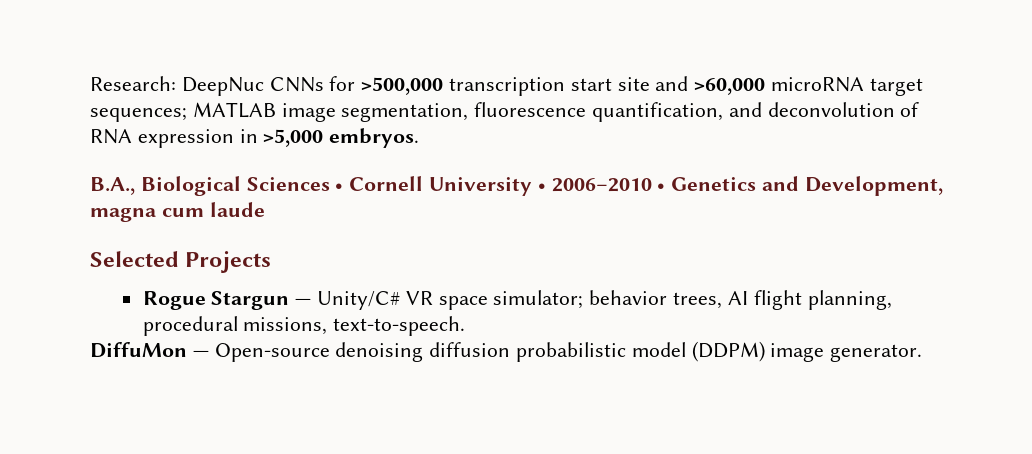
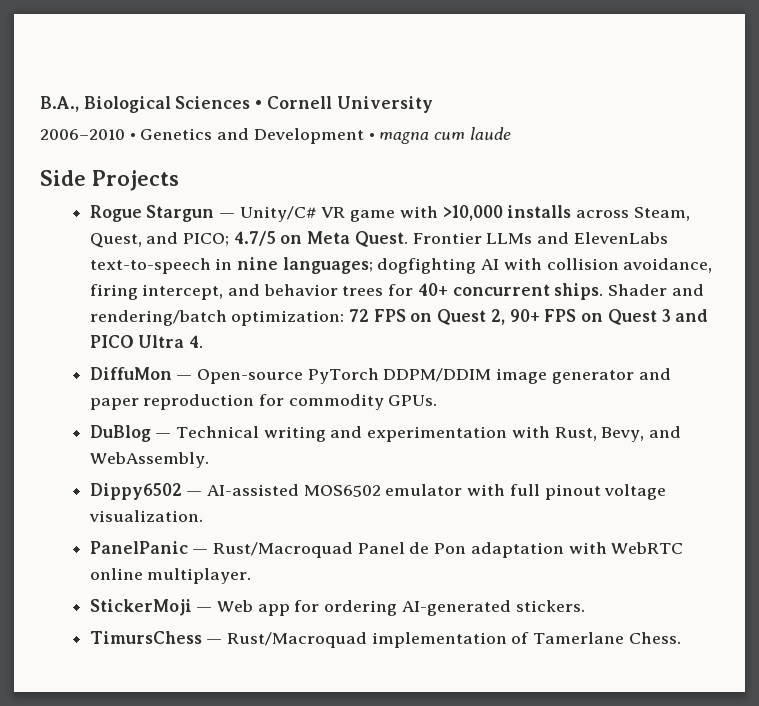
[90,76,923,96] [90,102,920,122] [90,128,420,148] Research: DeepNuc CNNs for >500,000 transcription start site and >60,000 microRNA target sequences; MATLAB image segmentation, fluorescence quantification, and deconvolution of RNA expression in >5,000 embryos. // -> (40, 104) none
[537,183,546,191] • -> (433, 104) //
[804,176,943,196] Development, -> [253,128,375,144] Development •
[90,251,179,267] Selected -> [40,170,86,186] Side
[438,290,892,310] [142,316,466,336] [90,341,923,362] space simulator; behavior trees, AI flight planning, procedural missions, text-to-speech. // DiffuMon — Open-source denoising diffusion probabilistic model (DDPM) image generator. -> [350,205,690,222] [89,231,668,248] [89,257,713,274] [89,283,704,300] [89,309,709,326] [89,335,204,348] [89,367,671,384] [89,394,438,410] [89,425,682,442] [89,452,209,468] [89,483,667,500] [88,510,203,522] [89,541,684,558] [89,568,252,584] [89,599,585,616] [89,631,681,648] game with >10,000 installs across Steam, Quest, and PICO; 4.7/5 on Meta Quest. Frontier LLMs and ElevenLabs text-to-speech in nine languages; dogfighting AI with collision avoidance, firing intercept, and behavior trees for 40+ concurrent ships. Shader and rendering/batch optimization: 72 FPS on Quest 2, 90+ FPS on Quest 3 and PICO Ultra 4. // DiffuMon — Open-source PyTorch DDPM/DDIM image generator and paper reproduction for commodity GPUs. // DuBlog — Technical writing and experimentation with Rust, Bevy, and WebAssembly. // Dippy6502 — AI-assisted MOS6502 emulator with full pinout voltage visualization. // PanelPanic — Rust/Macroquad Panel de Pon adaptation with WebRTC online multiplayer. // StickerMoji — Web app for ordering AI-generated stickers. // TimursChess — Rust/Macroquad implementation of Tamerlane Chess.

